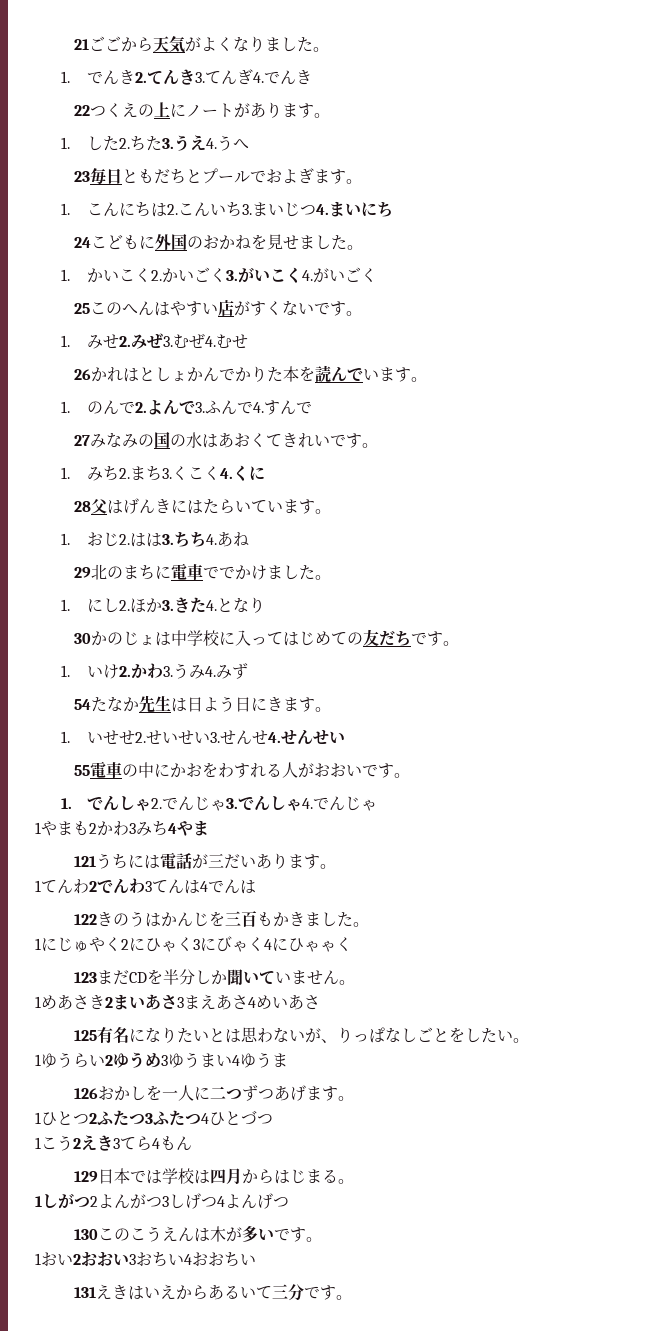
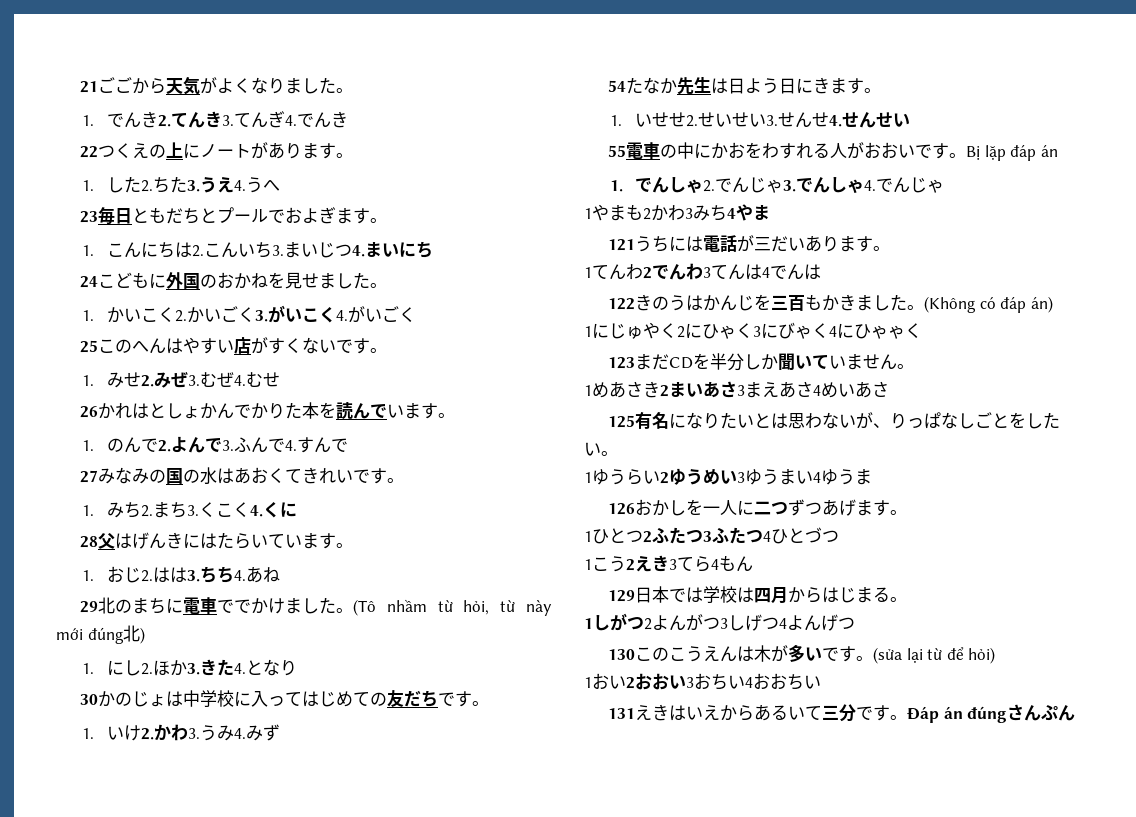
(331, 577) none -> [353,599,552,616] [56,625,145,644] (Tô nhầm từ hỏi, từ này mới đúng北)
(410, 775) none -> [966,145,1058,161] Bị lặp đáp án
(369, 924) none -> [924,296,1053,313] (Không có đáp án)
(161, 1060) none -> [720,470,737,484] い
(322, 1239) none -> [873,647,996,664] (sửa lại từ để hỏi)
(352, 1297) none -> [907,704,1076,723] Đáp án đúngさんぷん

